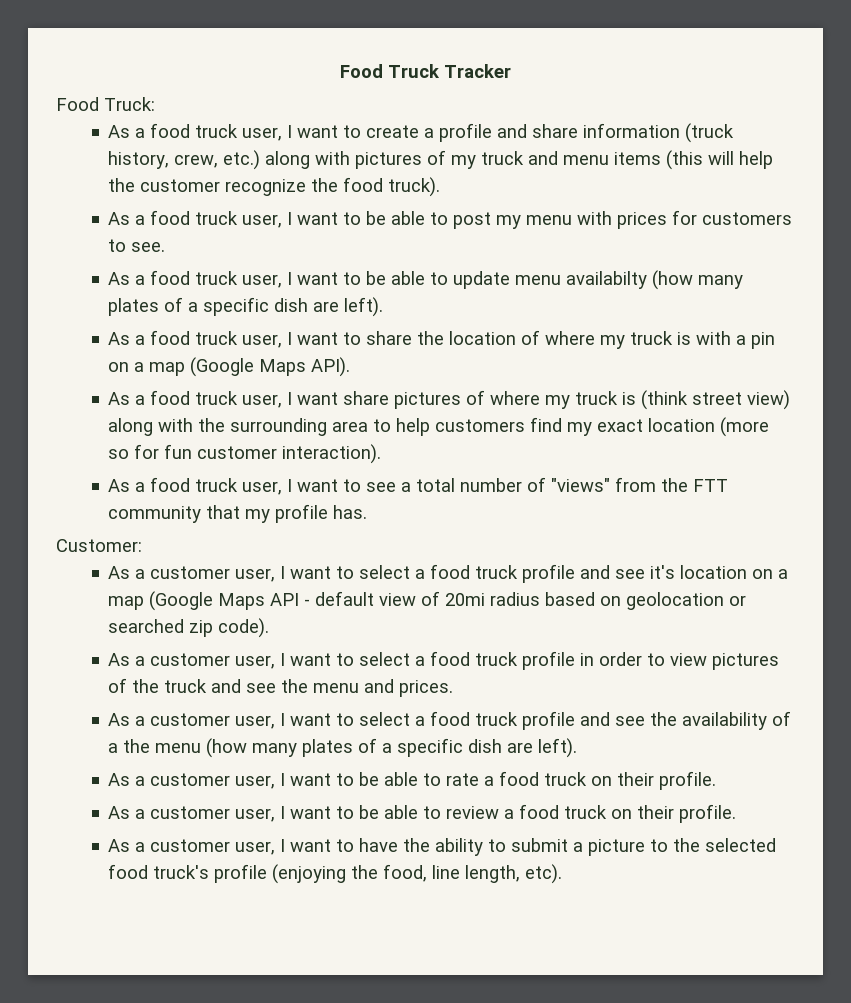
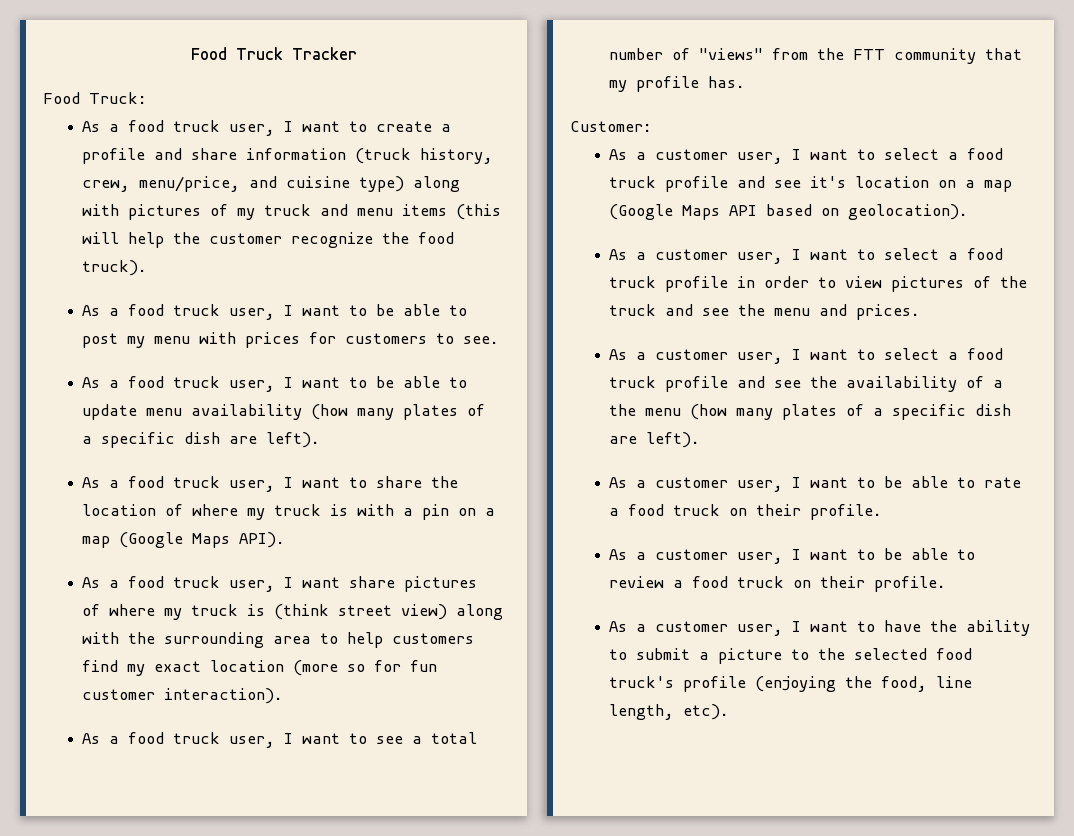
[223,150,261,170] etc.) -> [139,176,405,192] menu/price, and cuisine type)
[566,271,648,289] availabilty -> [191,404,303,420] availability
[304,591,747,610] [108,618,270,638] - default view of 20mi radius based on geolocation or searched zip code). -> [766,204,969,220] based on geolocation).

